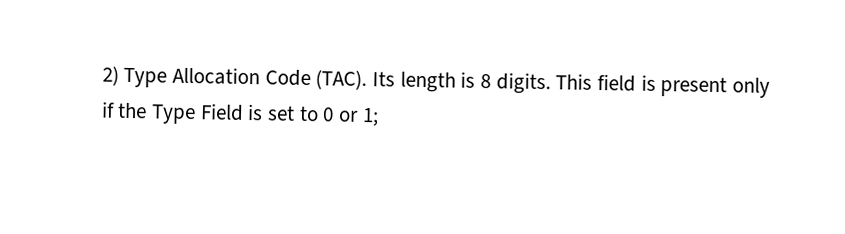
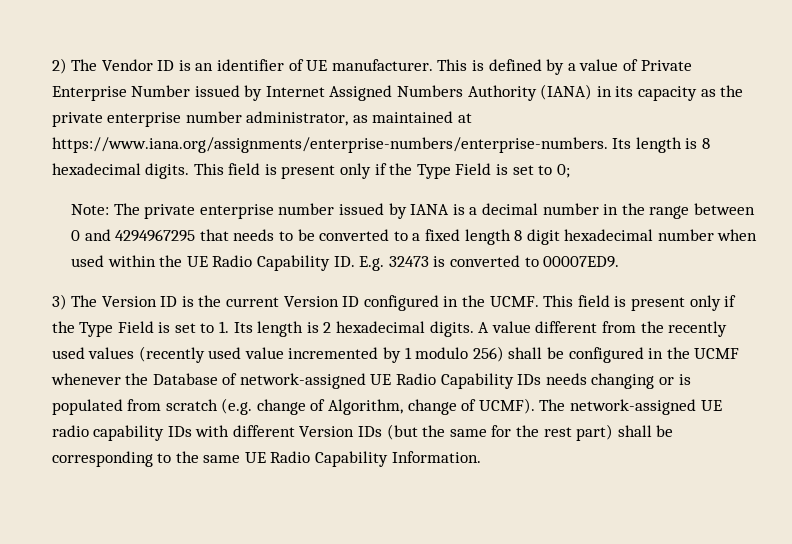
[123,66,368,91] Type Allocation Code (TAC). -> [71,59,692,75] [51,84,744,101] [51,111,473,127] [51,137,608,153] The Vendor ID is an identifier of UE manufacturer. This is defined by a value of Private Enterprise Number issued by Internet Assigned Numbers Authority (IANA) in its capacity as the private enterprise number administrator, as maintained at https://www.iana.org/assignments/enterprise-numbers/enterprise-numbers.
(492, 81) none -> [51,163,141,175] hexadecimal
[322,107,379,127] 0 or 1; -> [556,164,570,178] [71,203,755,219] [71,229,758,245] [71,255,620,271] [51,294,737,311] [51,321,728,337] [51,346,740,363] [50,373,691,389] [51,398,722,415] [51,424,674,441] [51,451,481,467] 0; // Note: The private enterprise number issued by IANA is a decimal number in the range between 0 and 4294967295 that needs to be converted to a fixed length 8 digit hexadecimal number when used within the UE Radio Capability ID. E.g. 32473 is converted to 00007ED9. // 3) The Version ID is the current Version ID configured in the UCMF. This field is present only if the Type Field is set to 1. Its length is 2 hexadecimal digits. A value different from the recently used values (recently used value incremented by 1 modulo 256) shall be configured in the UCMF whenever the Database of network-assigned UE Radio Capability IDs needs changing or is populated from scratch (e.g. change of Algorithm, change of UCMF). The network-assigned UE radio capability IDs with different Version IDs (but the same for the rest part) shall be corresponding to the same UE Radio Capability Information.

